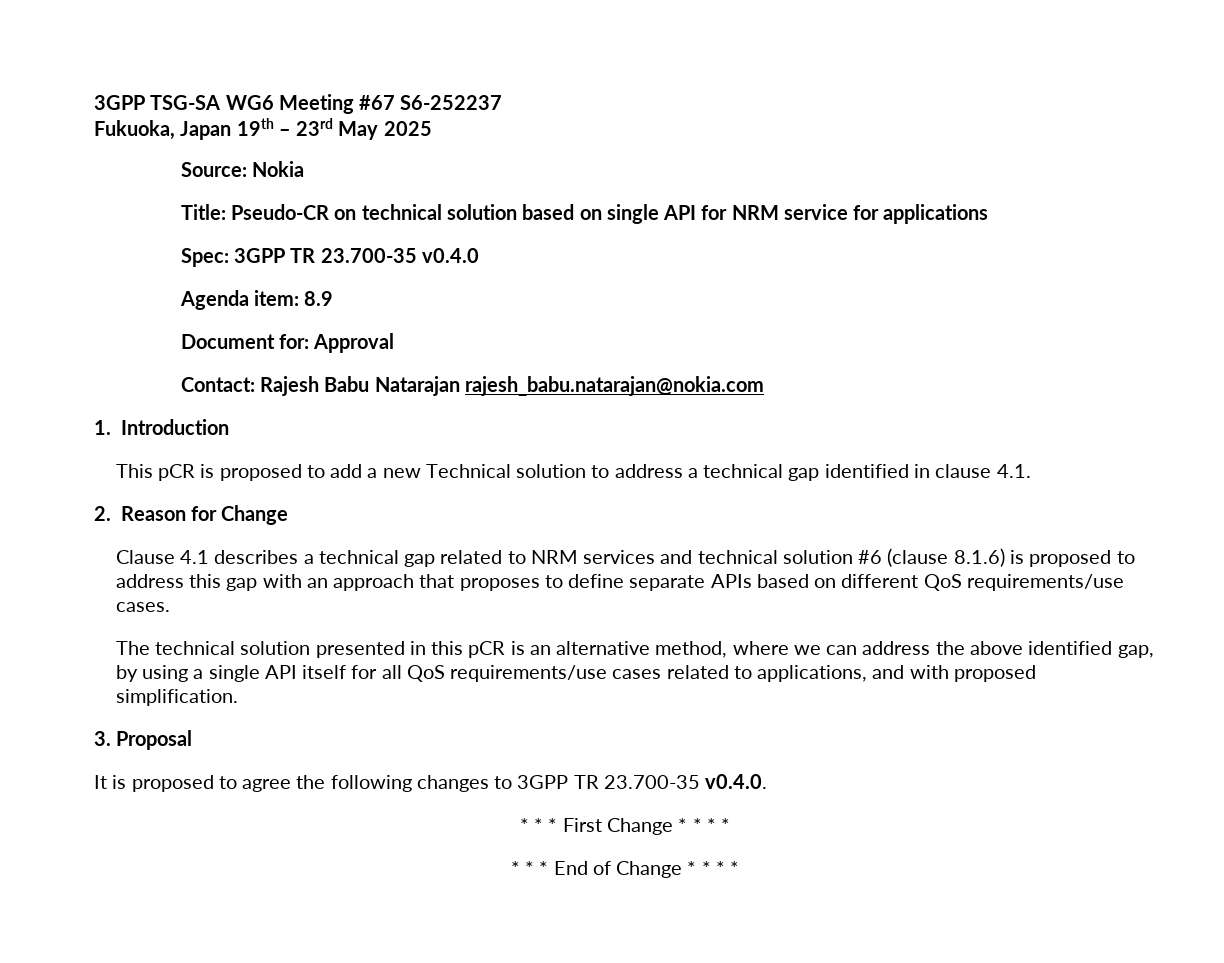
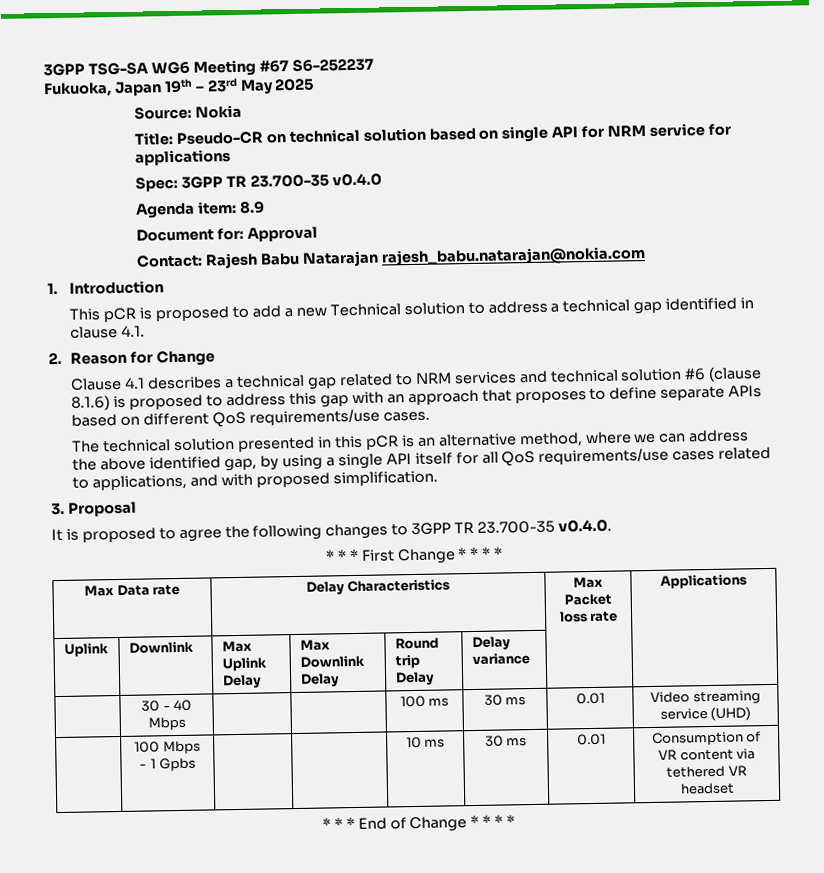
(731, 825) none -> [83,583,181,597] [306,579,450,595] [573,576,603,589] [564,593,612,606] [558,610,619,623] [660,574,747,589] [63,643,109,657] [128,641,194,654] [221,640,252,653] [221,657,267,672] [222,674,262,689] [299,639,330,651] [299,655,365,668] [300,673,340,687] [394,637,439,650] [394,654,420,669] [394,671,435,686] [471,636,511,651] [471,653,530,666] [140,699,193,712] [147,716,186,731] [399,695,450,708] [483,694,527,706] [575,692,605,705] [650,690,761,705] [659,706,752,721] [134,740,201,755] [139,757,196,772] [405,736,446,749] [484,735,528,747] [576,733,606,746] [651,731,762,746] [657,748,756,761] [666,765,747,778] [679,782,735,795] // Max Data rate | Delay Characteristics | Max Packet loss rate | Applications // Uplink | Downlink | Max Uplink Delay | Max Downlink Delay | Round trip Delay | Delay variance | | // | 30 - 40 Mbps | | | 100 ms | 30 ms | 0.01 | Video streaming service (UHD) // | 100 Mbps - 1 Gpbs | | | 10 ms | 30 ms | 0.01 | Consumption of VR content via tethered VR headset

